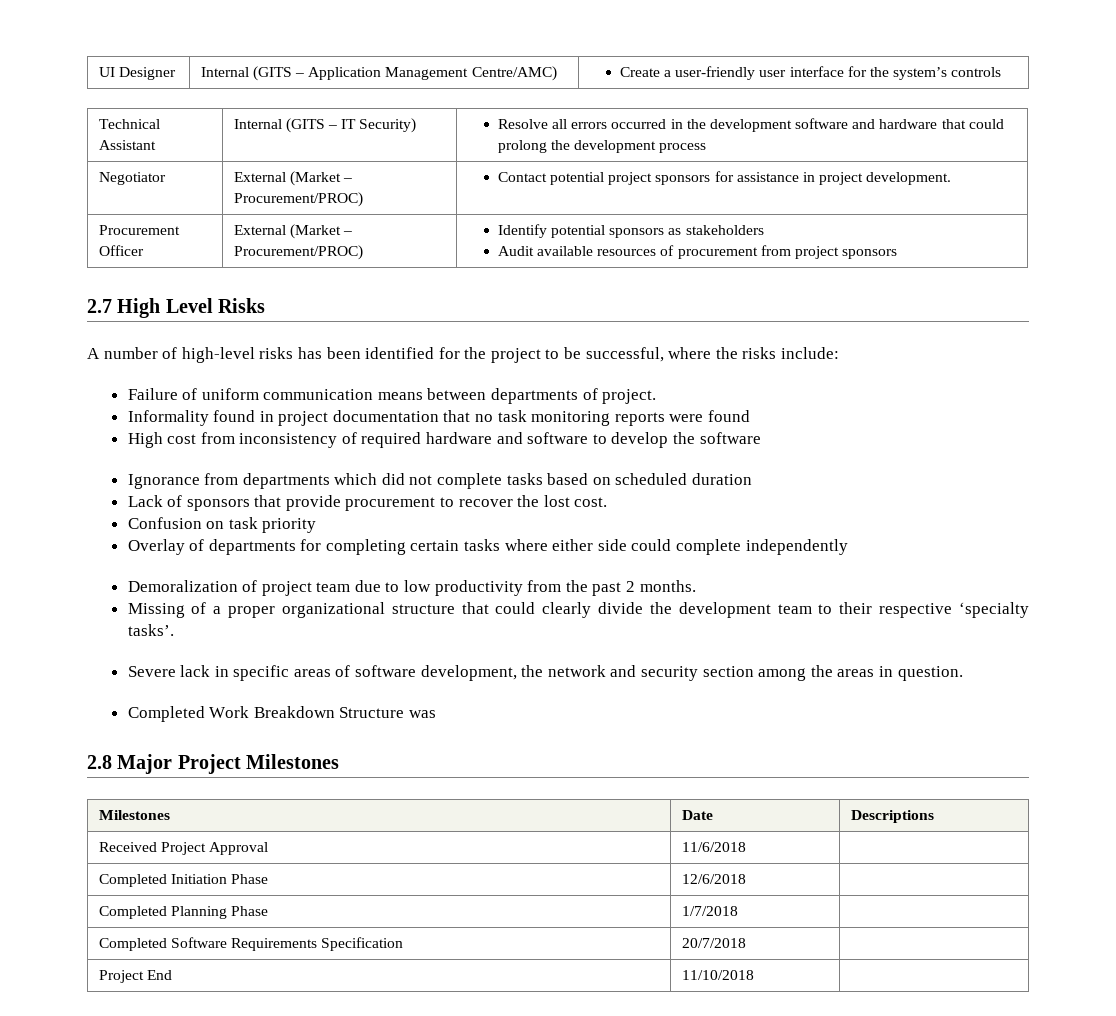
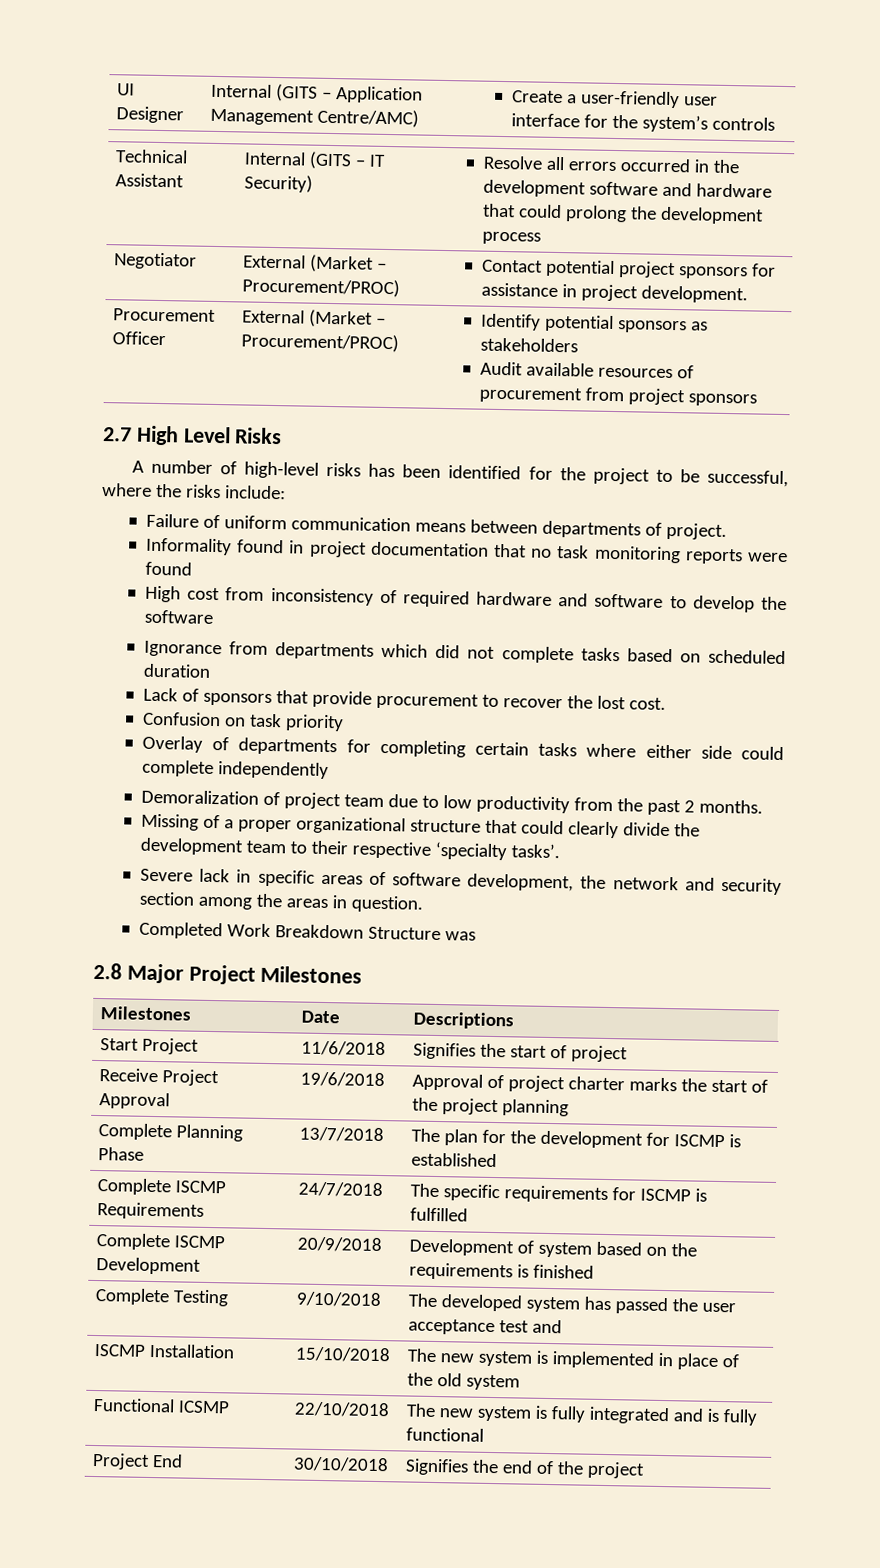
[98,842,269,855] [681,842,746,852] [98,874,269,887] [681,874,746,884] [98,906,269,919] [681,906,738,916] [98,937,404,951] [681,938,746,948] [98,970,172,983] [681,970,754,980] Received Project Approval | 11/6/2018 | // Completed Initiation Phase | 12/6/2018 | // Completed Planning Phase | 1/7/2018 | // Completed Software Requirements Specification | 20/7/2018 | // Project End | 11/10/2018 | -> [100,1037,200,1055] [301,1040,387,1057] [413,1042,629,1063] [99,1068,220,1087] [99,1092,171,1110] [300,1071,386,1088] [412,1073,769,1093] [412,1097,570,1117] [98,1123,244,1142] [98,1147,145,1161] [299,1126,385,1143] [411,1128,742,1149] [411,1152,498,1168] [97,1178,227,1196] [97,1202,205,1220] [298,1181,384,1198] [410,1183,708,1204] [410,1207,469,1222] [96,1233,226,1251] [96,1257,202,1275] [297,1236,383,1253] [409,1238,698,1258] [409,1262,595,1281] [95,1288,230,1307] [296,1291,383,1308] [408,1293,737,1315] [408,1318,563,1336] [94,1343,236,1359] [295,1346,392,1363] [407,1348,740,1371] [407,1372,521,1391] [93,1397,231,1414] [294,1401,391,1418] [406,1403,759,1426] [406,1427,485,1442] [92,1452,184,1470] [293,1456,390,1473] [405,1458,646,1479] Start Project | 11/6/2018 | Signifies the start of project // Receive Project Approval | 19/6/2018 | Approval of project charter marks the start of the project planning // Complete Planning Phase | 13/7/2018 | The plan for the development for ISCMP is established // Complete ISCMP Requirements | 24/7/2018 | The specific requirements for ISCMP is fulfilled // Complete ISCMP Development | 20/9/2018 | Development of system based on the requirements is finished // Complete Testing | 9/10/2018 | The developed system has passed the user acceptance test and // ISCMP Installation | 15/10/2018 | The new system is implemented in place of the old system // Functional ICSMP | 22/10/2018 | The new system is fully integrated and is fully functional // Project End | 30/10/2018 | Signifies the end of the project

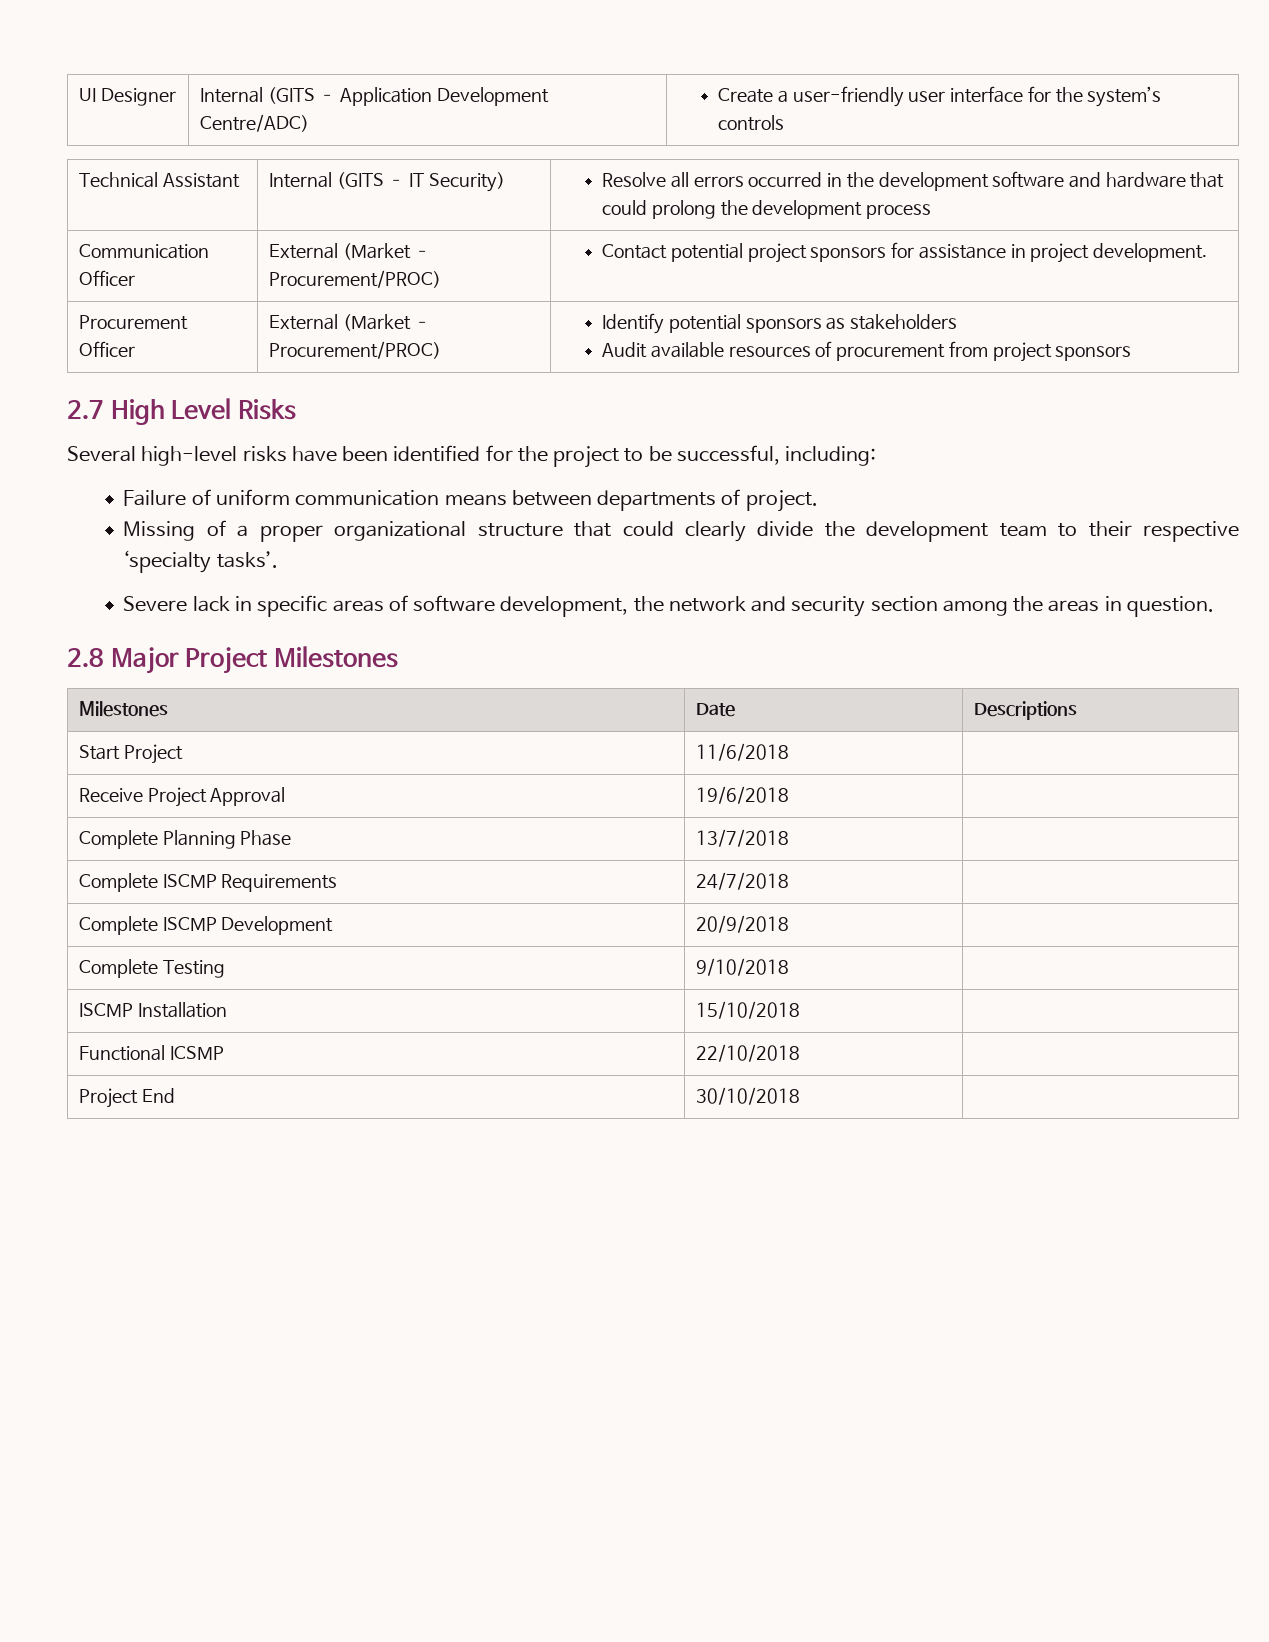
[210,108,420,128] Management Centre/AMC) -> [436,87,549,106] [199,114,309,132] Development Centre/ADC)
[114,252,198,270] Negotiator -> [78,244,209,259] [78,270,135,286] Communication Officer
[131,459,237,475] A number of -> [67,446,136,462] Several
[368,463,396,478] has -> [291,446,337,462] have
[102,482,286,500] where the risks include: -> [785,446,877,466] including:
[145,537,788,565] [144,561,192,576] [144,585,788,613] [143,609,214,624] [143,640,787,665] [142,663,211,678] [142,687,666,710] [141,711,344,732] [141,735,784,761] [141,759,329,780] [140,789,763,816] // Informality found in project documentation that no task monitoring reports were found // High cost from inconsistency of required hardware and software to develop the software // Ignorance from departments which did not complete tasks based on scheduled duration // Lack of sponsors that provide procurement to recover the lost cost. // Confusion on task priority // Overlay of departments for completing certain tasks where either side could complete independently // Demoralization of project team due to low productivity from the past 2 months. -> (818, 501) none
[138,921,476,941] // Completed Work Breakdown Structure was -> (1214, 606) none
[413,1042,629,1063] Signifies the start of project -> (789, 752) none
[412,1073,769,1093] [412,1097,570,1117] [98,1123,244,1142] [98,1147,145,1161] [299,1126,385,1143] [411,1128,742,1149] [411,1152,498,1168] [97,1178,227,1196] [97,1202,205,1220] [298,1181,384,1198] [410,1183,708,1204] [410,1207,469,1222] [96,1233,226,1251] [96,1257,202,1275] [297,1236,383,1253] [409,1238,698,1258] [409,1262,595,1281] [95,1288,230,1307] [296,1291,383,1308] [408,1293,737,1315] [408,1318,563,1336] [94,1343,236,1359] [295,1346,392,1363] [407,1348,740,1371] [407,1372,521,1391] [93,1397,231,1414] [294,1401,391,1418] [406,1403,759,1426] [406,1427,485,1442] [92,1452,184,1470] [293,1456,390,1473] [405,1458,646,1479] Approval of project charter marks the start of the project planning // Complete Planning Phase | 13/7/2018 | The plan for the development for ISCMP is established // Complete ISCMP Requirements | 24/7/2018 | The specific requirements for ISCMP is fulfilled // Complete ISCMP Development | 20/9/2018 | Development of system based on the requirements is finished // Complete Testing | 9/10/2018 | The developed system has passed the user acceptance test and // ISCMP Installation | 15/10/2018 | The new system is implemented in place of the old system // Functional ICSMP | 22/10/2018 | The new system is fully integrated and is fully functional // Project End | 30/10/2018 | Signifies the end of the project -> [78,830,292,849] [695,829,789,847] [78,873,338,892] [695,872,789,890] [78,916,334,935] [695,915,789,933] [78,959,225,978] [695,958,789,976] [78,1002,227,1018] [695,1001,800,1019] [78,1045,224,1061] [695,1044,800,1062] [78,1088,175,1108] [695,1087,800,1105] // Complete Planning Phase | 13/7/2018 | // Complete ISCMP Requirements | 24/7/2018 | // Complete ISCMP Development | 20/9/2018 | // Complete Testing | 9/10/2018 | // ISCMP Installation | 15/10/2018 | // Functional ICSMP | 22/10/2018 | // Project End | 30/10/2018 |

